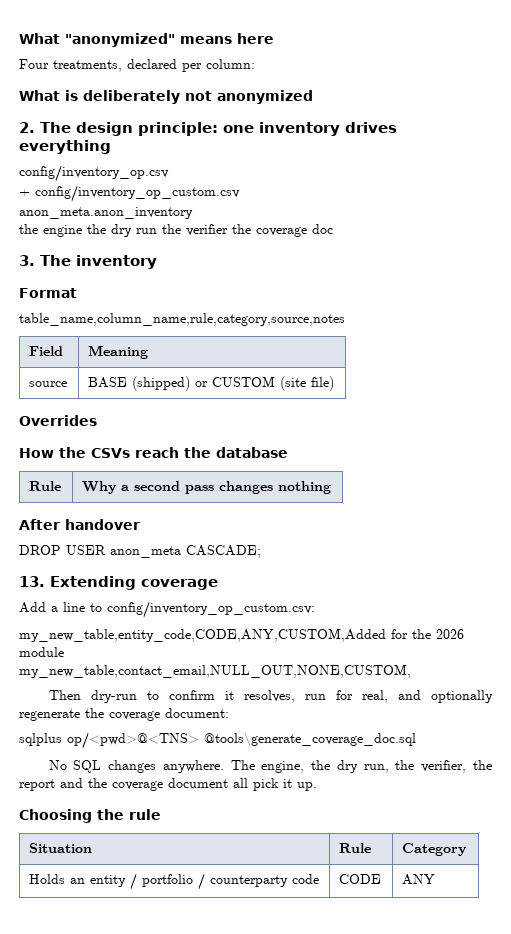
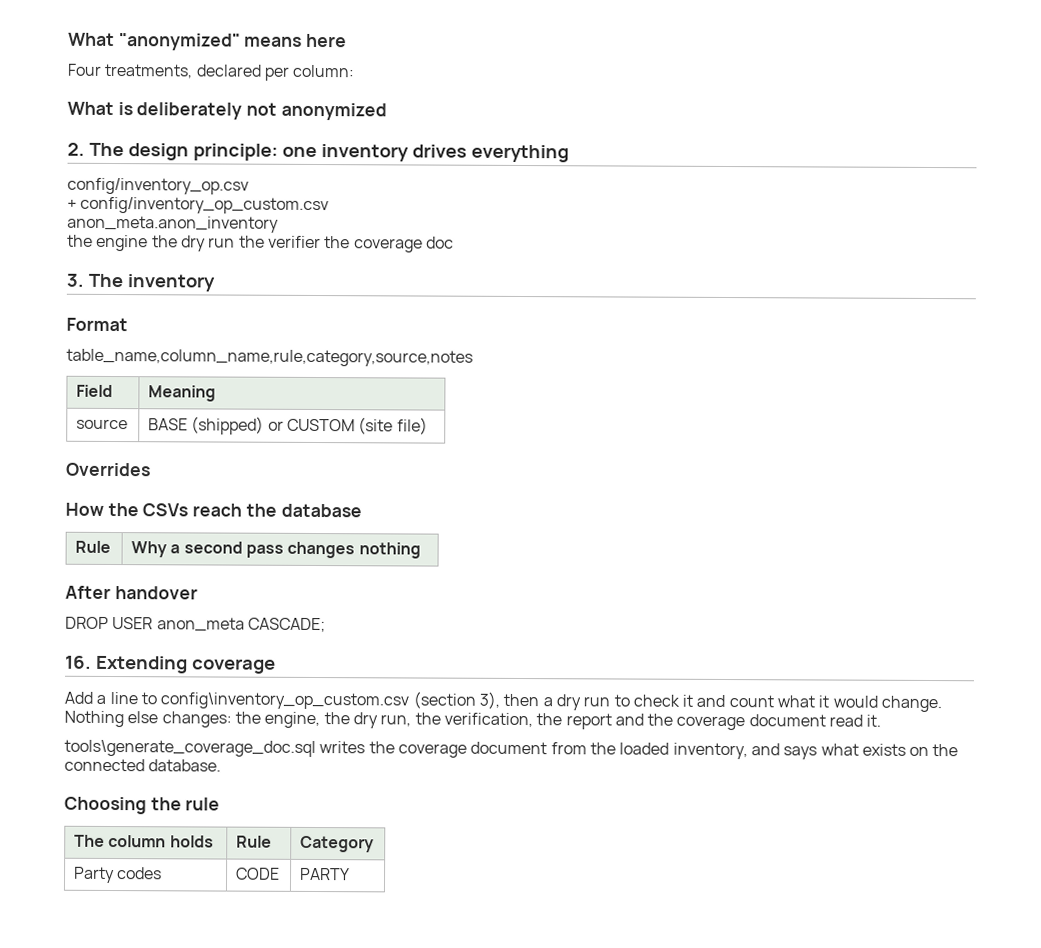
[19,576,45,587] 13. -> [65,655,92,669] 16.
[107,601,315,618] [19,628,464,642] [19,647,64,657] [19,664,411,678] [48,690,494,703] [19,708,229,721] [19,732,416,749] [48,760,255,773] config/inventory_op_custom.csv: // my_new_table,entity_code,CODE,ANY,CUSTOM,Added for the 2026 module // my_new_table,contact_email,NULL_OUT,NONE,CUSTOM, // Then dry-run to confirm it resolves, run for real, and optionally regenerate the coverage document: // sqlplus op/<pwd>@<TNS> @tools\generate_coverage_doc.sql // No SQL changes anywhere. The -> [160,691,943,713] [64,710,261,728] config\inventory_op_custom.csv (section 3), then a dry run to check it and count what it would change. Nothing else changes: the
[421,760,467,773] verifier, -> [443,712,533,728] verification,
[233,778,317,791] all pick it up. -> [829,714,882,727] [64,739,959,760] [64,758,222,772] read it. // tools\generate_coverage_doc.sql writes the coverage document from the loaded inventory, and says what exists on the connected database.
[29,843,93,853] Situation -> [74,834,214,848] The column holds
[29,873,320,890] Holds an entity / portfolio / counterparty code -> [73,866,163,884] Party codes
[402,874,436,885] ANY -> [300,867,351,881] PARTY

